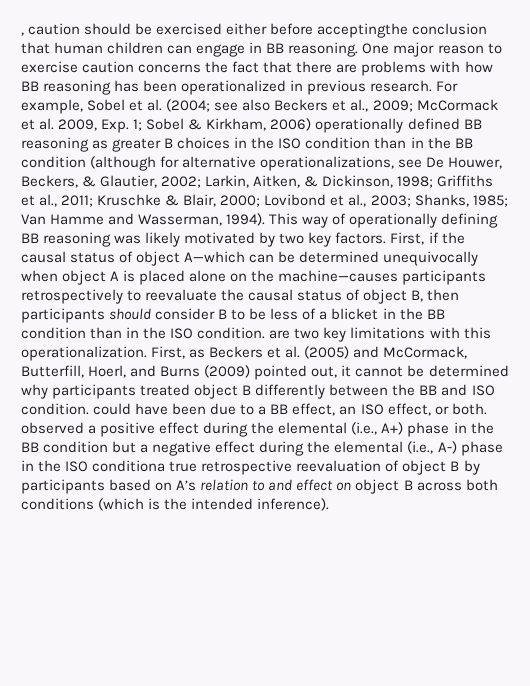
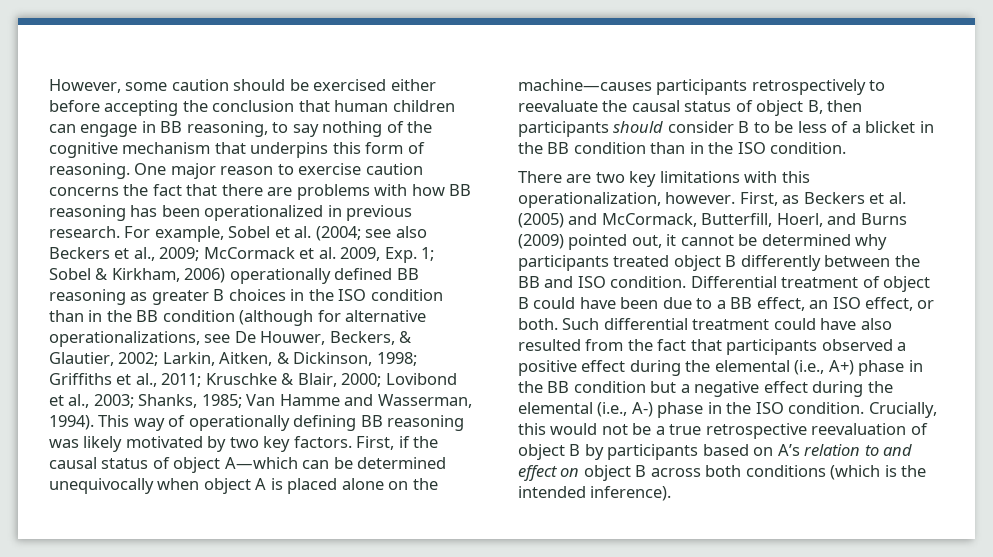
[21,32,24,36] , -> [49,79,168,93] However, some
[317,23,409,38] acceptingthe -> [104,100,208,116] accepting the
(285, 48) none -> [186,121,433,137] [49,142,425,158] reasoning, to say nothing of the cognitive mechanism that underpins this form of
(266, 333) none -> [518,171,562,183] // There
[21,346,147,361] operationalization. -> [518,192,736,208] operationalization, however.
(89, 409) none -> [690,276,931,292] [518,297,529,309] Differential treatment of object B
(487, 409) none -> [562,318,892,330] [518,339,818,355] Such differential treatment could have also resulted from the fact that participants
[92,460,166,472] conditiona -> [788,402,937,418] [518,423,665,435] condition. Crucially, this would not be a

